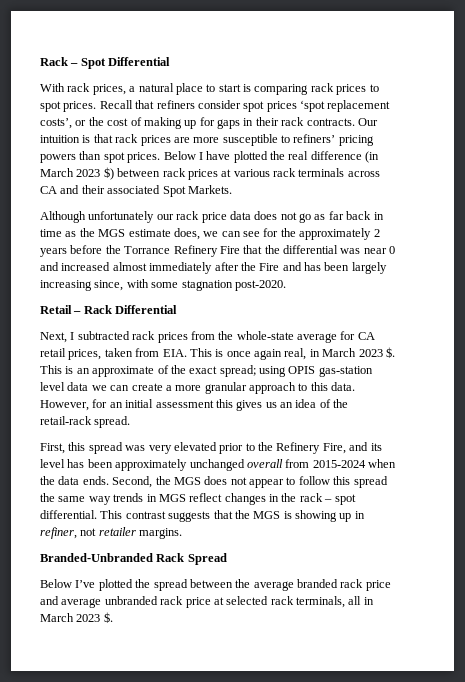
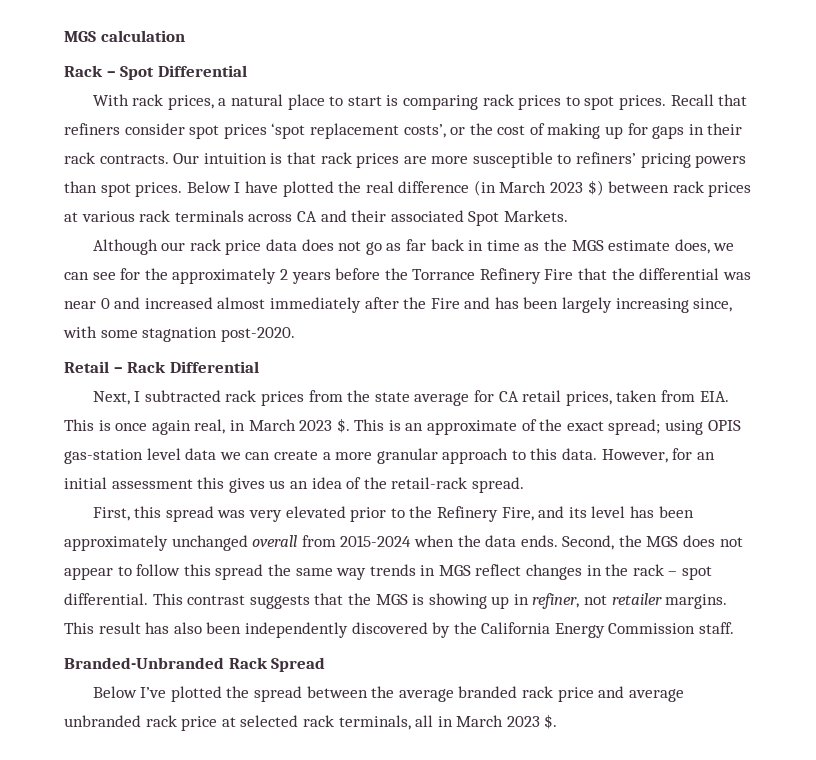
(40, 61) none -> [64,30,185,42] MGS calculation //
[88,211,155,223] unfortunately -> (158, 247) none
[236,331,294,340] whole-state -> [374,392,410,402] state
(183, 533) none -> [64,622,735,638] This result has also been independently discovered by the California Energy Commission staff.

